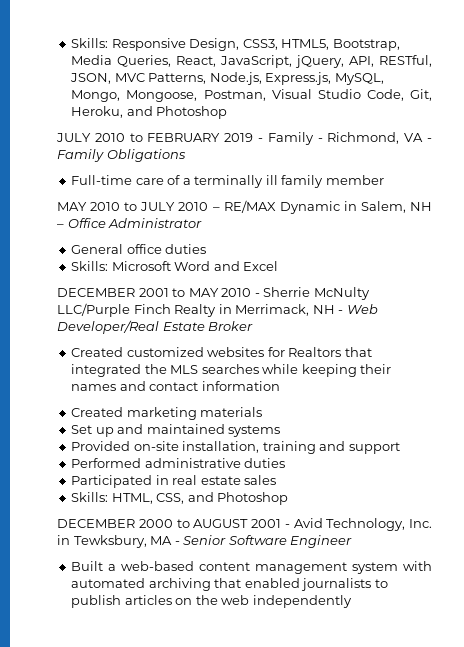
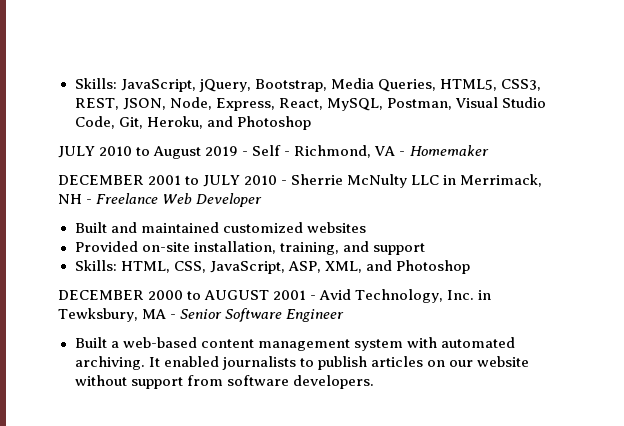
[71,38,400,51] [71,55,432,68] [70,72,384,85] [71,90,198,102] Skills: Responsive Design, CSS3, HTML5, Bootstrap, Media Queries, React, JavaScript, jQuery, API, RESTful, JSON, MVC Patterns, Node.js, Express.js, MySQL, Mongo, Mongoose, -> [74,78,541,92] [74,97,383,111] Skills: JavaScript, jQuery, Bootstrap, Media Queries, HTML5, CSS3, REST, JSON, Node, Express, React, MySQL,
[147,133,221,142] FEBRUARY -> [153,146,202,159] August
[267,132,314,145] Family -> [252,145,282,156] Self
[57,149,186,162] [71,175,384,188] [57,200,433,214] [57,218,203,228] [71,244,207,254] [71,261,279,271] [57,287,370,300] [57,303,378,317] [57,320,254,334] [71,347,372,357] [71,364,392,377] [71,381,280,391] [71,407,263,420] [71,424,281,437] Family Obligations // Full-time care of a terminally ill family member // MAY 2010 to JULY 2010 – RE/MAX Dynamic in Salem, NH – Office Administrator // General office duties // Skills: Microsoft Word and Excel // DECEMBER 2001 to MAY 2010 - Sherrie McNulty LLC/Purple Finch Realty in Merrimack, NH - Web Developer/Real Estate Broker // Created customized websites for Realtors that integrated the MLS searches while keeping their names and contact information // Created marketing materials // Set up and maintained systems -> [409,145,489,156] [58,174,543,188] [58,193,263,207] [74,222,366,233] Homemaker // DECEMBER 2001 to JULY 2010 - Sherrie McNulty LLC in Merrimack, NH - Freelance Web Developer // Built and maintained customized websites
[262,441,316,454] training -> [279,242,339,255] training,
[71,458,286,468] [71,475,277,488] // Performed administrative duties // Participated in real estate sales -> (425, 249) none
(185, 498) none -> [209,261,362,274] JavaScript, ASP, XML,
[148,578,242,591] archiving that -> [74,356,160,370] archiving. It
[195,595,352,608] the web independently -> [448,356,529,367] [74,375,374,389] our website without support from software developers.

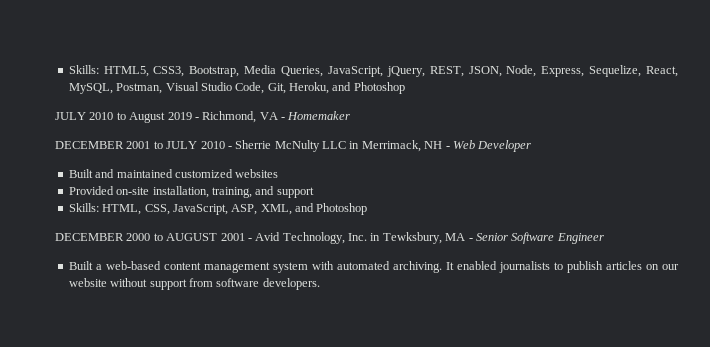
[74,78,251,92] Skills: JavaScript, jQuery, -> [68,65,185,77] Skills: HTML5, CSS3,
[439,79,541,91] HTML5, CSS3, -> [327,66,425,77] JavaScript, jQuery,
(275, 104) none -> [589,65,642,77] Sequelize,
[252,145,291,156] Self - -> (199, 118) none
[96,193,159,204] Freelance -> (450, 147) none

